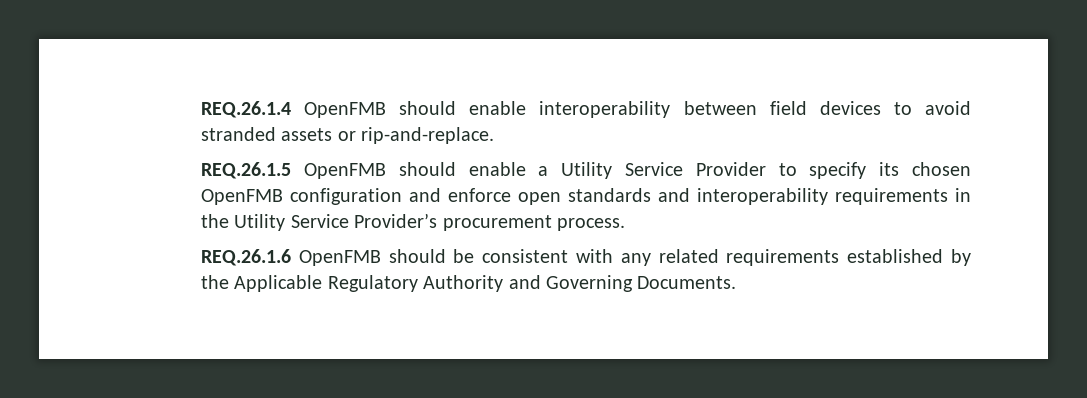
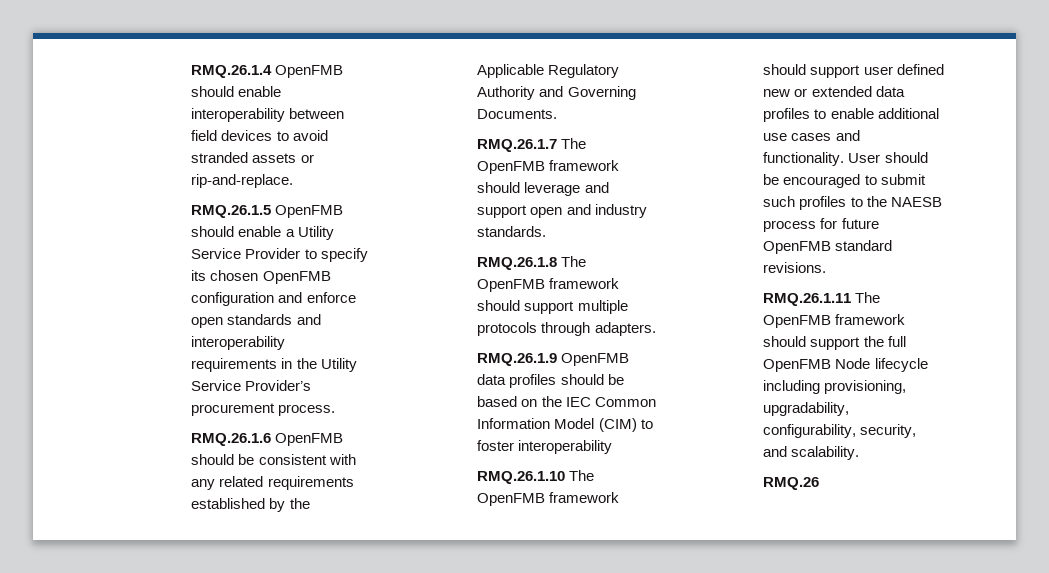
[201,101,292,118] REQ.26.1.4 -> [191,65,273,78] RMQ.26.1.4
[201,162,292,179] REQ.26.1.5 -> [191,205,272,218] RMQ.26.1.5
[201,249,292,266] REQ.26.1.6 -> [191,433,272,446] RMQ.26.1.6
(737, 282) none -> [477,138,587,152] [477,160,620,174] [477,182,609,196] [477,204,647,218] [477,226,547,237] [477,256,587,270] [477,278,620,292] [477,300,628,314] [477,322,656,336] [477,353,630,366] [477,374,624,388] [477,396,656,407] [477,418,653,432] [477,440,613,454] [477,470,595,484] [477,492,620,506] [763,64,944,78] [763,86,905,97] [763,108,939,122] [763,130,860,141] [763,152,928,166] [763,174,926,188] [763,196,942,210] [763,218,879,232] [763,240,893,254] [763,262,827,273] [763,292,881,306] [763,314,906,328] [763,336,906,350] [763,358,928,372] [763,380,907,394] [763,402,850,416] [763,424,917,438] [763,446,860,460] [763,477,820,490] // RMQ.26.1.7 The OpenFMB framework should leverage and support open and industry standards. // RMQ.26.1.8 The OpenFMB framework should support multiple protocols through adapters. // RMQ.26.1.9 OpenFMB data profiles should be based on the IEC Common Information Model (CIM) to foster interoperability // RMQ.26.1.10 The OpenFMB framework should support user defined new or extended data profiles to enable additional use cases and functionality. User should be encouraged to submit such profiles to the NAESB process for future OpenFMB standard revisions. // RMQ.26.1.11 The OpenFMB framework should support the full OpenFMB Node lifecycle including provisioning, upgradability, configurability, security, and scalability. // RMQ.26

